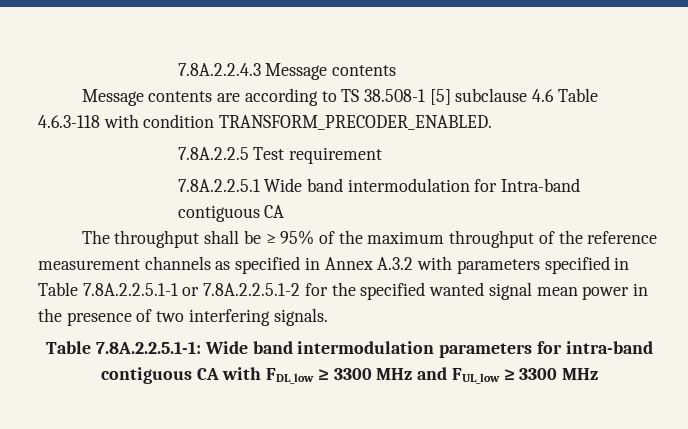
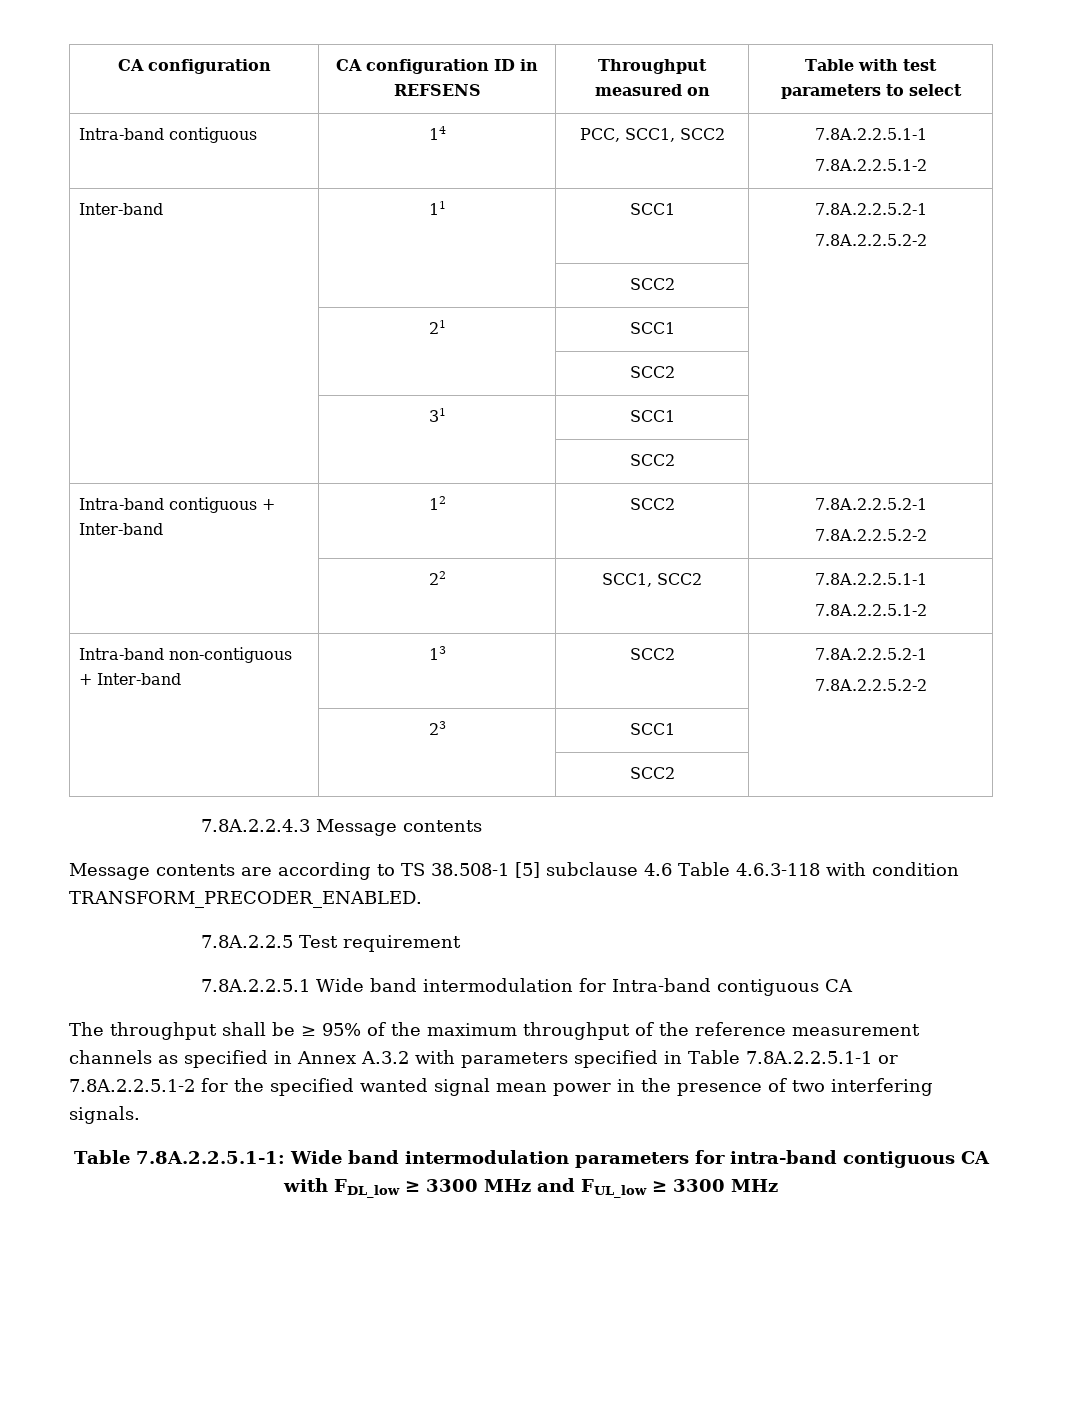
(177, 69) none -> [117,59,271,74] [336,59,538,74] [393,84,481,96] [598,59,707,74] [594,84,710,96] [805,59,937,71] [780,84,962,99] [78,127,257,143] [428,126,446,140] [579,128,725,142] [814,128,927,140] [814,159,927,171] [78,203,163,215] [428,201,446,215] [629,203,675,215] [814,203,927,215] [814,234,927,246] [629,278,675,290] [428,320,446,334] [629,322,675,334] [629,366,675,378] [428,408,446,422] [629,410,675,422] [629,454,675,466] [78,497,275,513] [78,523,163,535] [428,496,446,510] [629,498,675,510] [814,498,927,510] [814,529,927,541] [428,571,446,585] [602,573,702,587] [814,573,927,585] [814,604,927,616] [78,647,292,663] [78,673,181,685] [428,646,446,660] [629,648,675,660] [814,648,927,660] [814,679,927,691] [428,721,446,735] [629,723,675,735] [629,767,675,779] CA configuration | CA configuration ID in REFSENS | Throughput measured on | Table with test parameters to select // Intra-band contiguous | 14 | PCC, SCC1, SCC2 | 7.8A.2.2.5.1-1 // 7.8A.2.2.5.1-2 // Inter-band | 11 | SCC1 | 7.8A.2.2.5.2-1 // 7.8A.2.2.5.2-2 // | | SCC2 | // | 21 | SCC1 | // | | SCC2 | // | 31 | SCC1 | // | | SCC2 | // Intra-band contiguous + Inter-band | 12 | SCC2 | 7.8A.2.2.5.2-1 // 7.8A.2.2.5.2-2 // | 22 | SCC1, SCC2 | 7.8A.2.2.5.1-1 // 7.8A.2.2.5.1-2 // Intra-band non-contiguous + Inter-band | 13 | SCC2 | 7.8A.2.2.5.2-1 // 7.8A.2.2.5.2-2 // | 23 | SCC1 | // | | SCC2 | //

